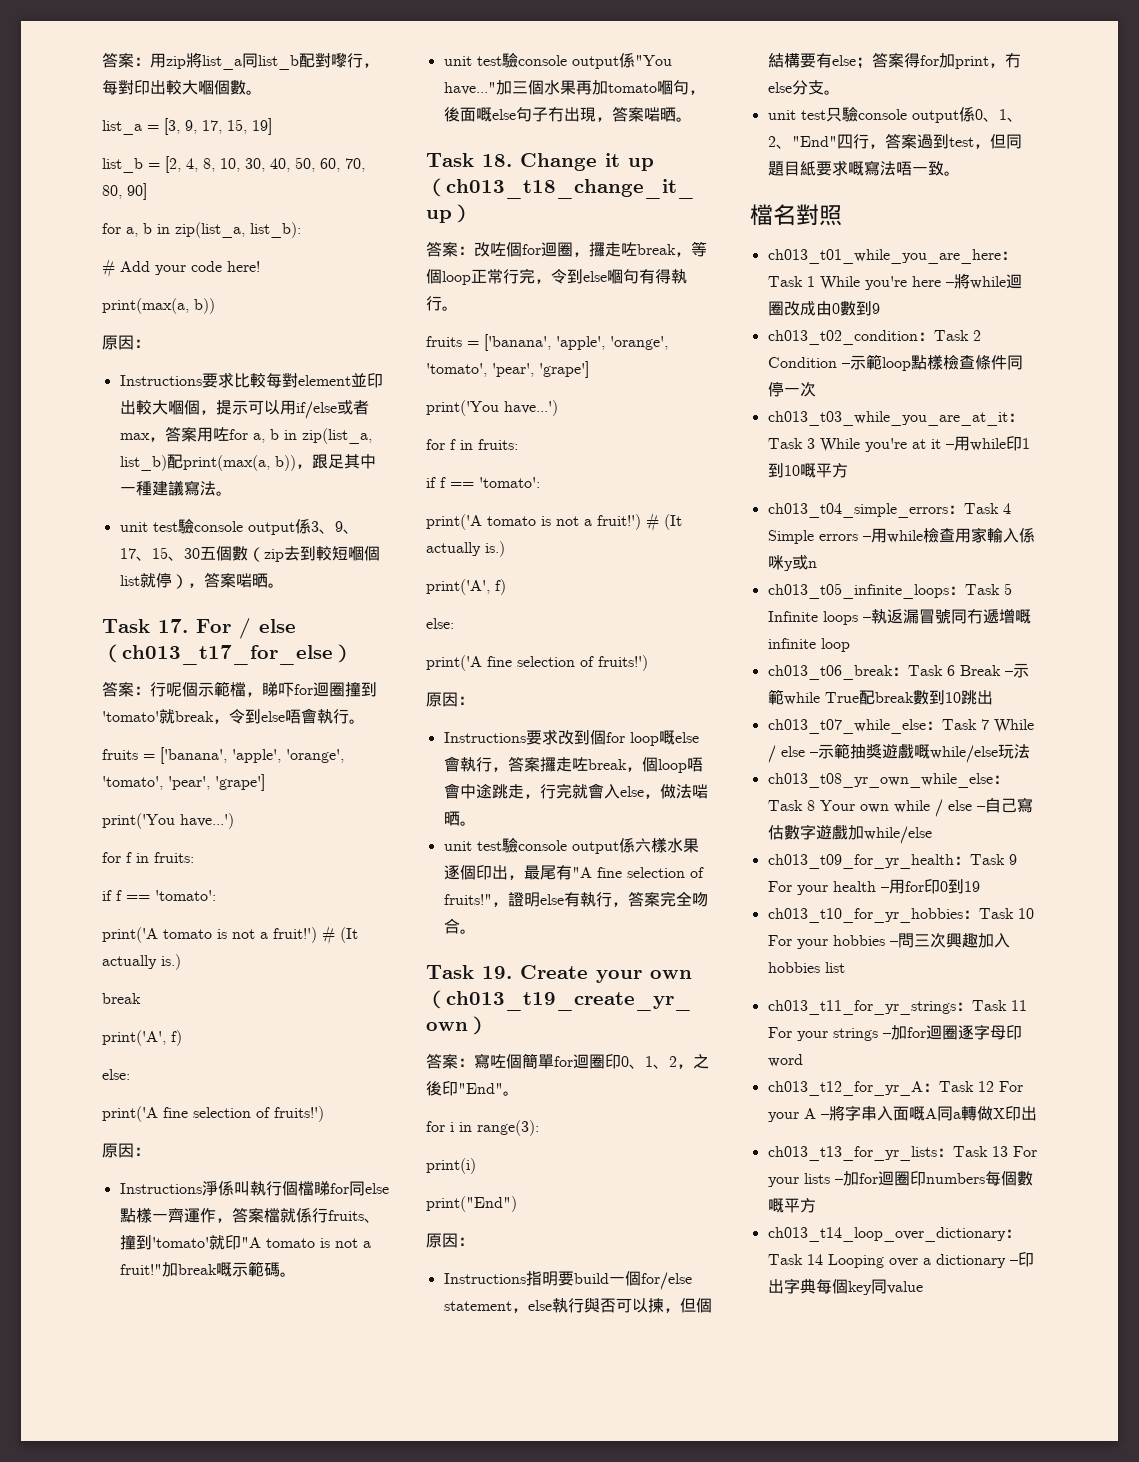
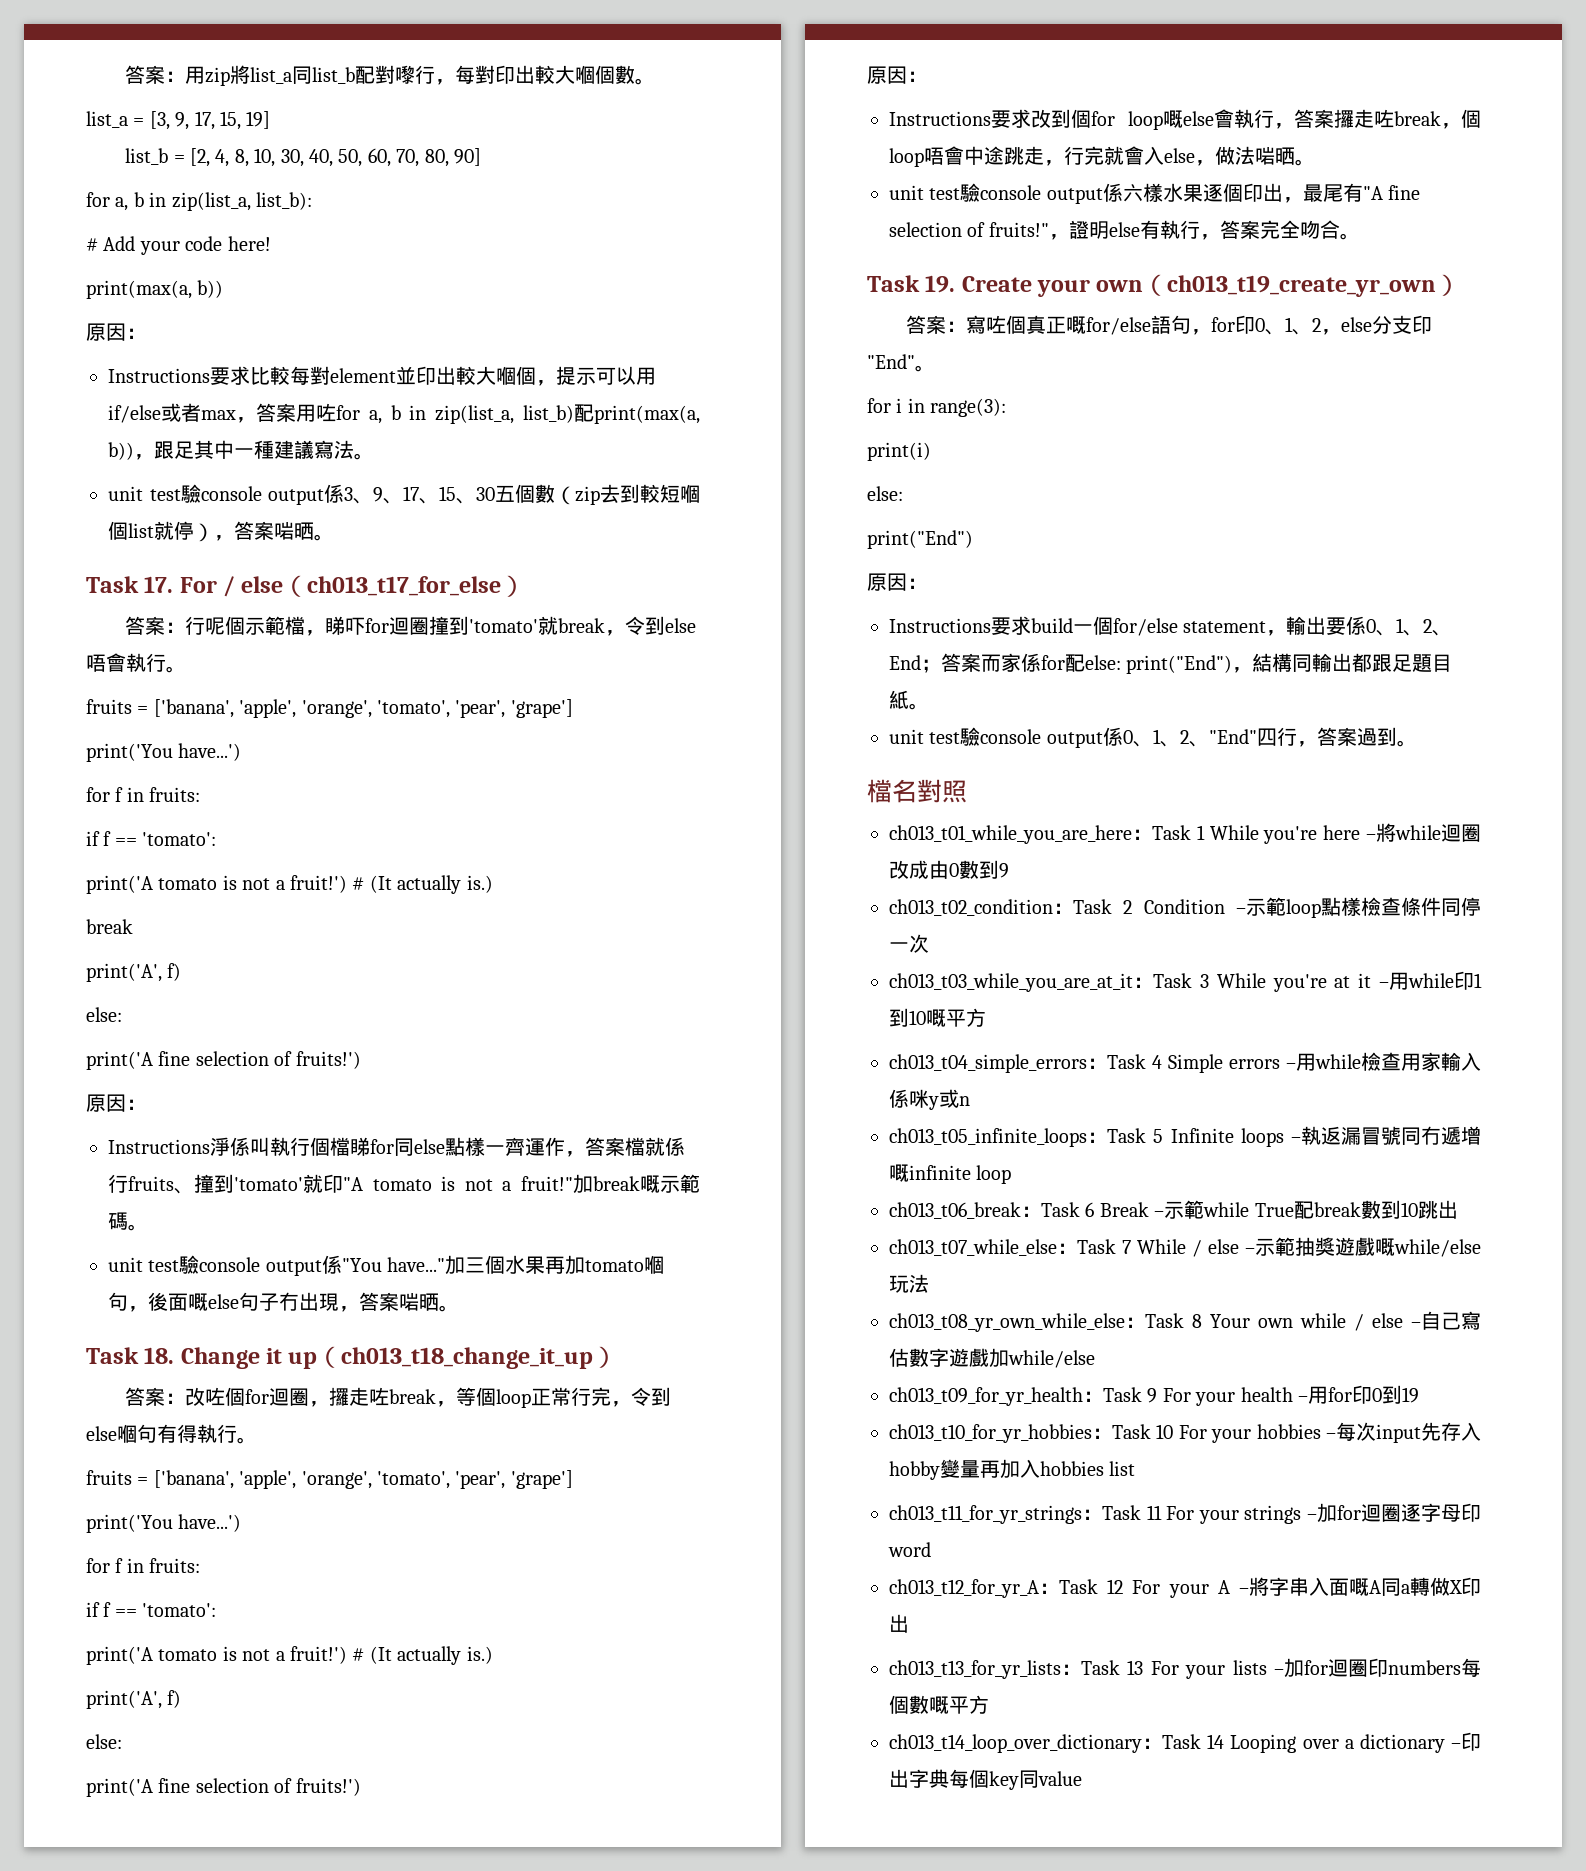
[522,1053,605,1069] 簡單for迴圈 -> [1026,315,1236,335] 真正嘅for/else語句，for
[693,1054,709,1069] [426,1081,442,1096] 之後 -> [1341,315,1413,334] else分支
(476, 1166) none -> [867,486,903,501] // else:
[525,1271,574,1286] 指明要 -> [991,616,1031,635] 要求
[527,1298,712,1313] [767,52,1021,69] [767,80,840,95] [767,107,842,122] else執行與否可以揀，但個結構要有else；答案得for加print，冇else分支。 // unit test只 -> [1286,616,1453,636] [889,653,1453,674] [889,690,929,710] [889,729,961,744] 輸出要係0、1、2、End；答案而家係for配else: print("End")，結構同輸出都跟足題目紙。 // unit test
[948,134,1022,149] [767,160,944,176] test，但同題目紙要求嘅寫法唔一致 -> (1397, 736) none
[897,932,978,948] 問三次興趣 -> [1336,1422,1481,1443] [889,1459,1000,1480] 每次input先存入hobby變量再

